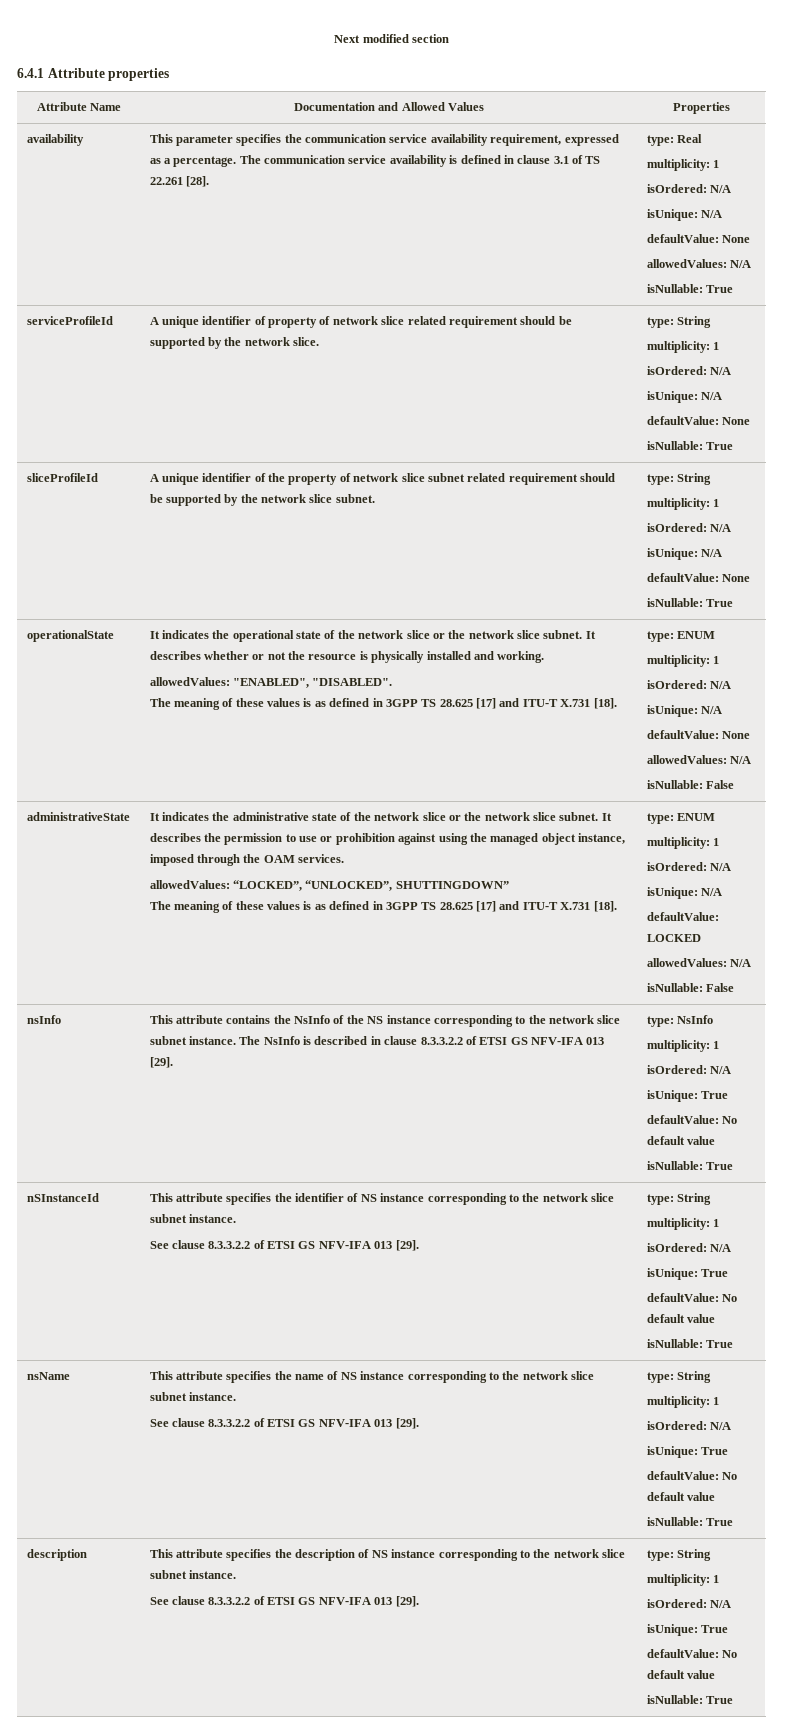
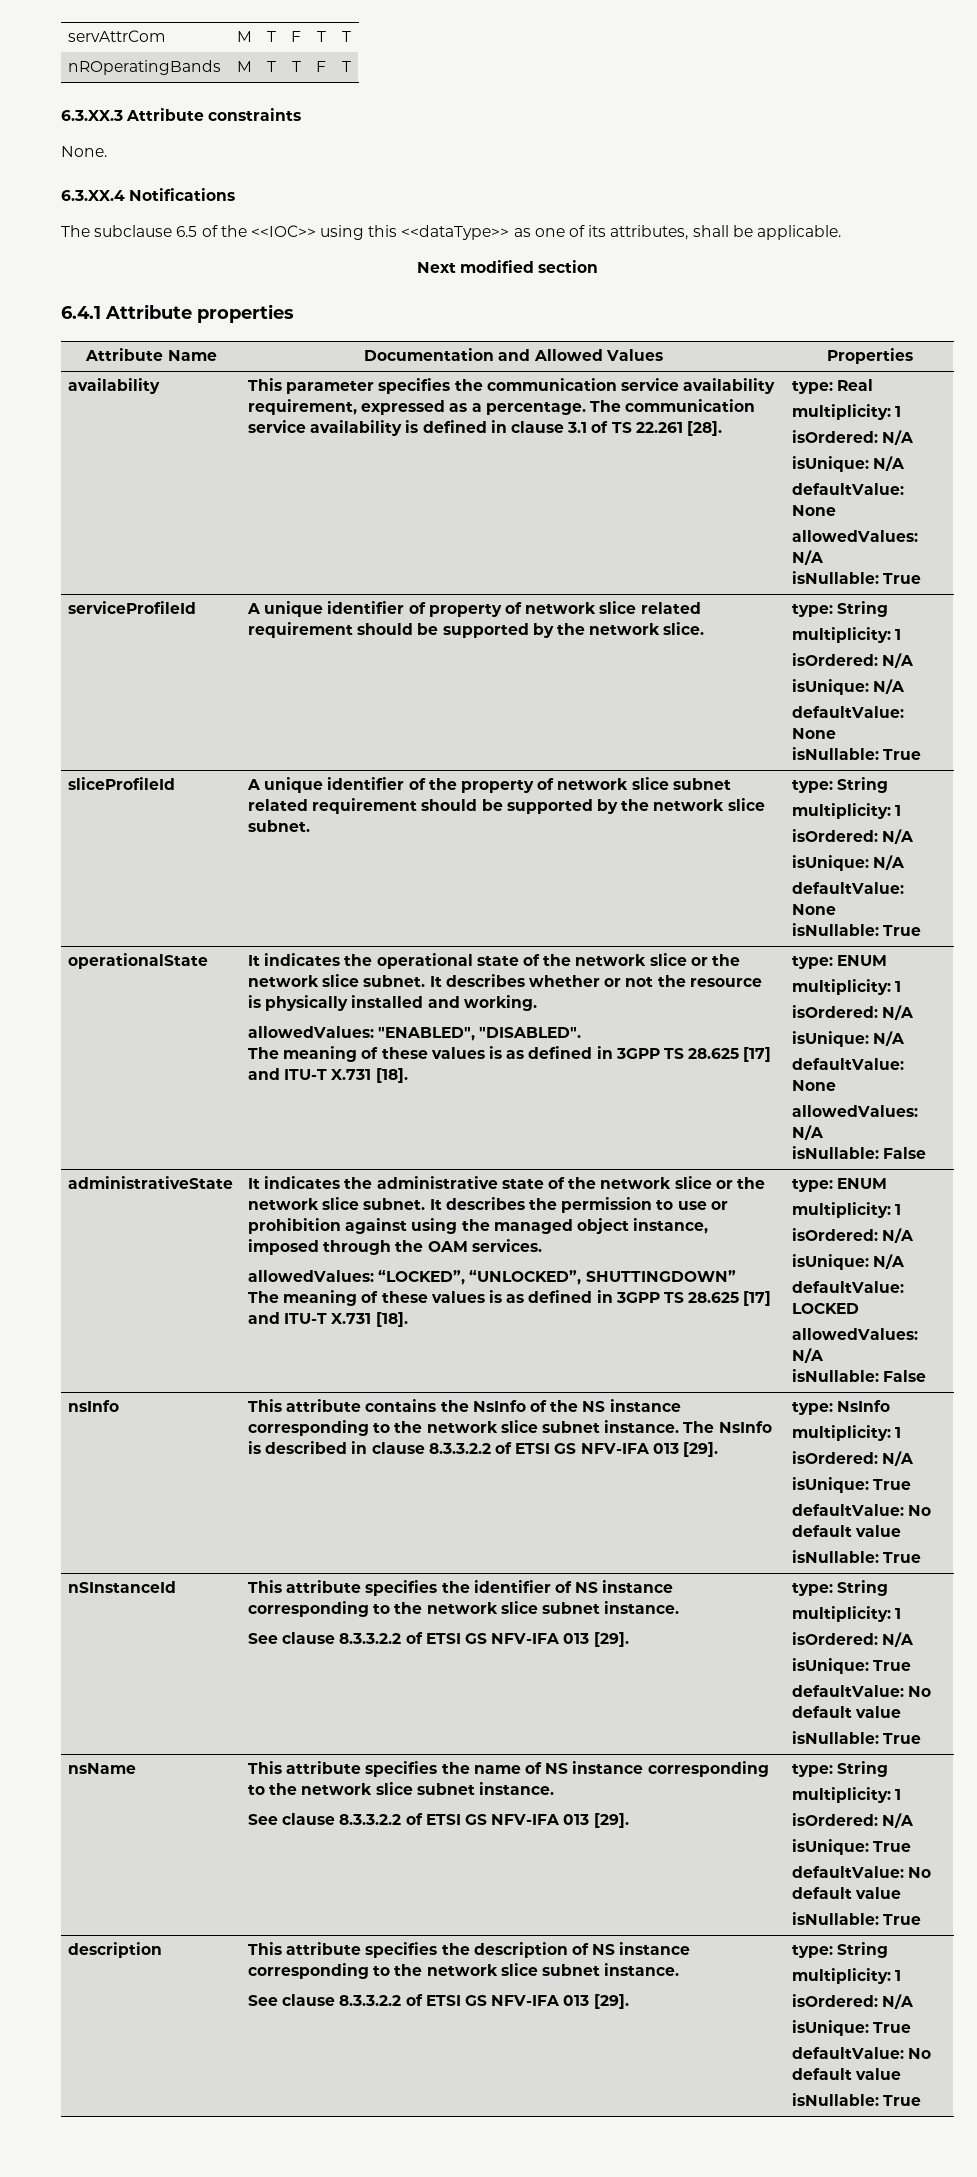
(334, 39) none -> [68,30,166,42] [237,31,252,42] [267,31,276,42] [291,31,301,42] [316,31,326,42] [341,31,351,42] [68,60,222,75] [237,61,252,72] [267,61,276,72] [291,61,301,72] [316,61,326,72] [341,61,351,72] [61,108,302,121] [61,146,107,157] [61,188,236,201] [61,225,841,240] servAttrCom | M | T | F | T | T // nROperatingBands | M | T | T | F | T // 6.3.XX.3 Attribute constraints // None. // 6.3.XX.4 Notifications // The subclause 6.5 of the <<IOC>> using this <<dataType>> as one of its attributes, shall be applicable. //

